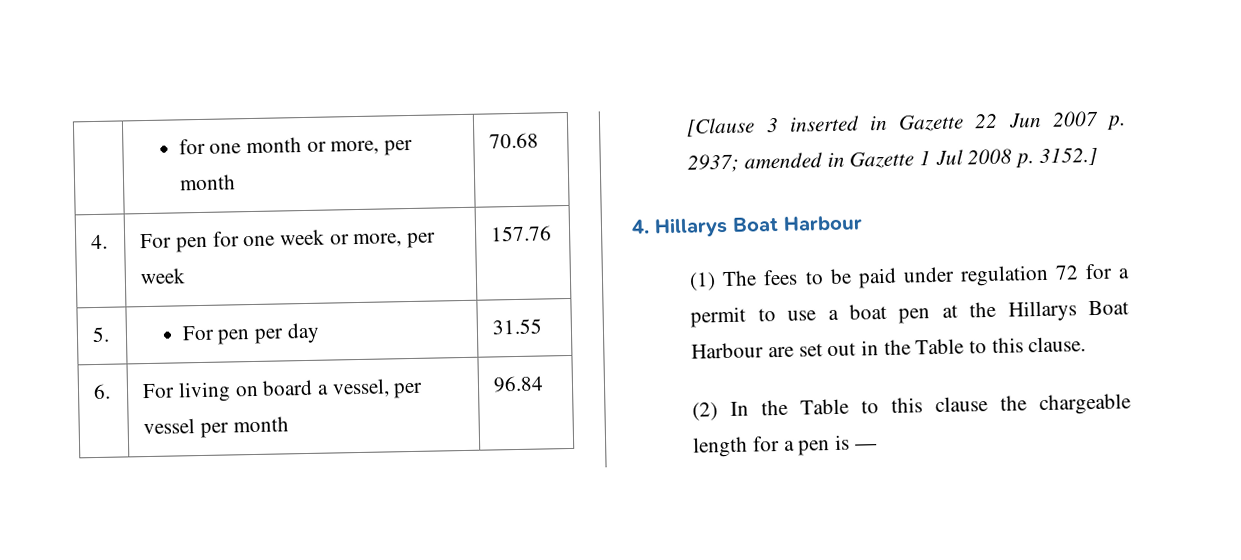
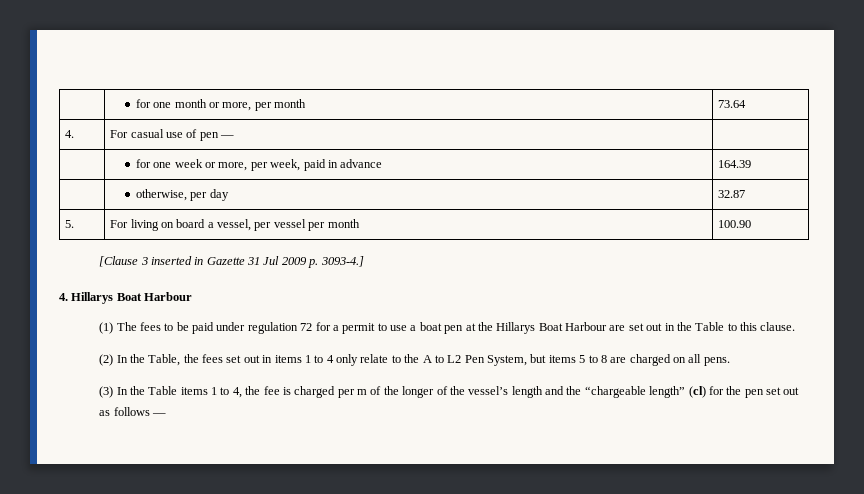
[489,132,540,149] 70.68 -> [718,100,747,108] 73.64
[176,236,209,253] pen -> [130,129,234,141] casual use of pen — | // |
[140,268,186,285] [490,225,553,242] [92,326,111,343] [181,325,251,345] week | 157.76 // 5. | For pen -> [270,159,383,171] [718,160,752,168] [135,189,187,201] week, paid in advance | 164.39 // | otherwise,
[492,318,544,335] [93,383,112,400] 31.55 // 6. -> [718,190,746,198] [65,220,75,228] 32.87 // 5.
[493,375,545,393] 96.84 -> [718,220,752,228] 100.90
[974,110,1126,131] [687,146,1098,173] 22 Jun 2007 p. 2937; amended in Gazette 1 Jul 2008 p. 3152.] -> [247,256,364,268] 31 Jul 2009 p. 3093-4.]
[800,393,1131,416] [693,434,851,458] Table to this clause the chargeable length for a pen is -> [148,354,730,366] [99,386,800,398] [99,407,150,416] Table, the fees set out in items 1 to 4 only relate to the A to L2 Pen System, but items 5 to 8 are charged on all pens. // (3) In the Table items 1 to 4, the fee is charged per m of the longer of the vessel’s length and the “chargeable length” (cl) for the pen set out as follows

